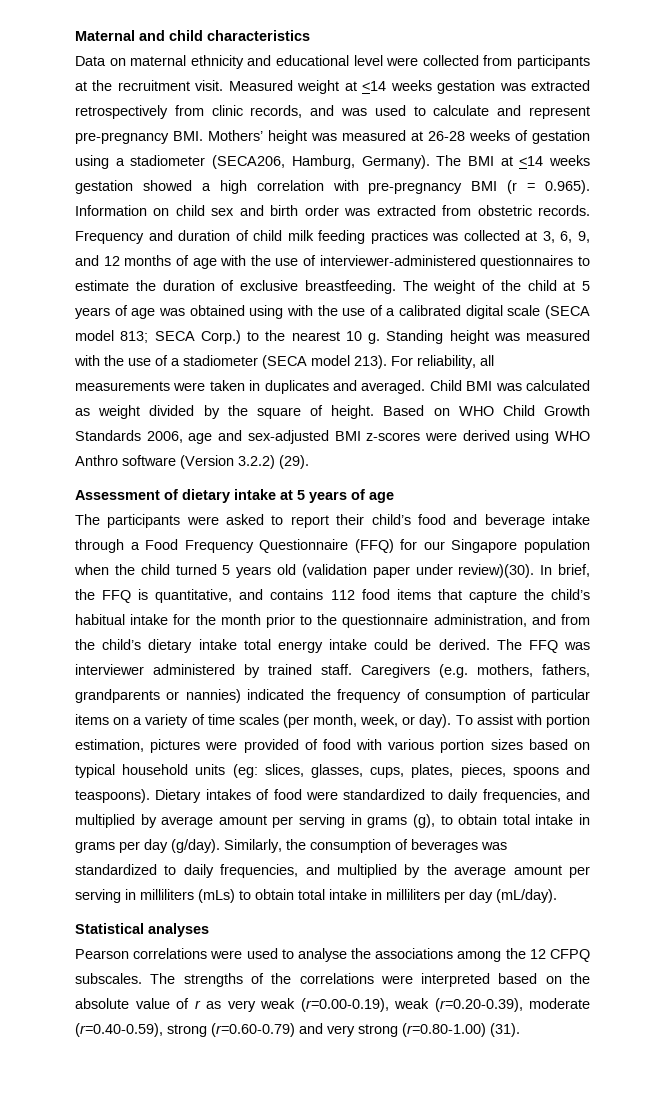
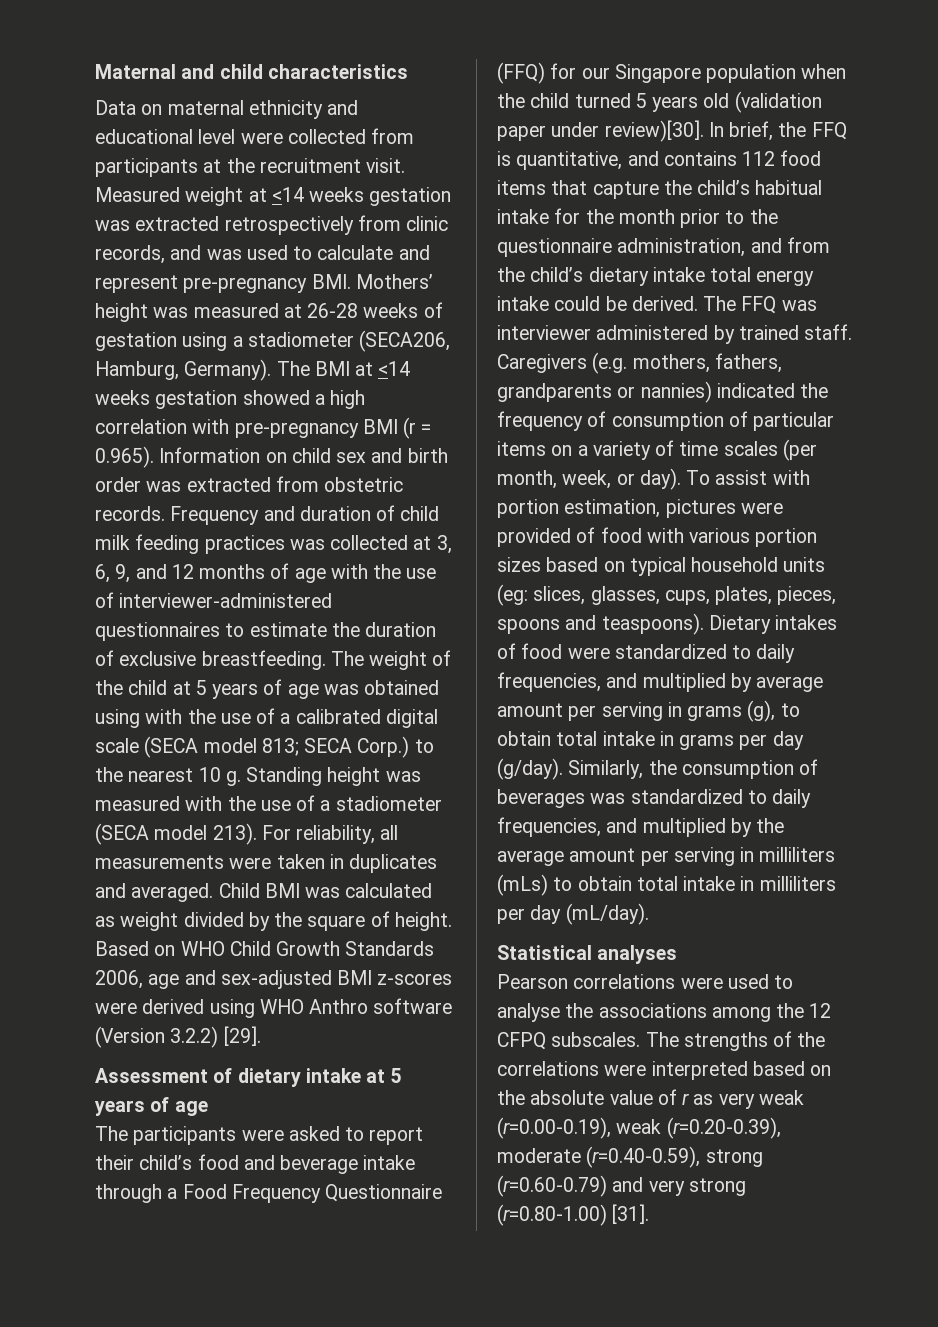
[279,455,309,469] (29). -> [223,1026,261,1046] [29].
[458,564,535,578] review)(30). -> [604,120,704,142] review)[30].
[490,1023,520,1037] (31). -> [612,1204,650,1224] [31].

